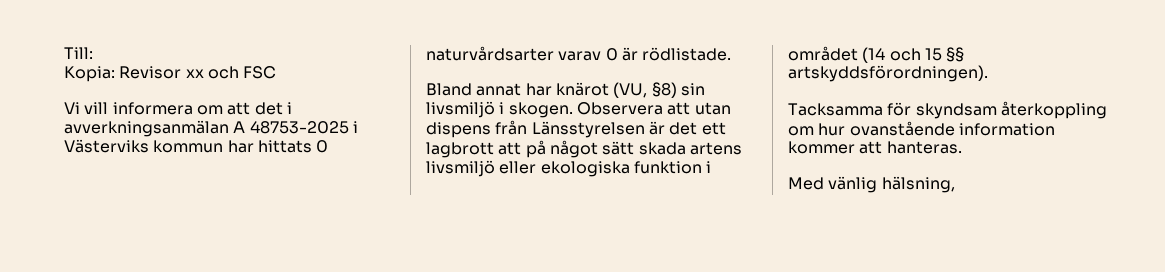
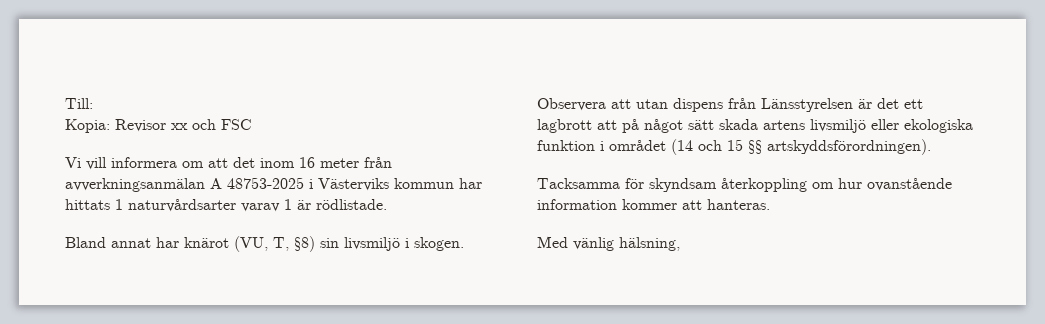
[286,102,292,114] i -> [260,157,392,168] inom 16 meter från
[316,140,329,153] 0 -> [115,199,123,210] 1
[605,48,618,61] 0 -> [284,199,292,210] 1
(648, 90) none -> [273,237,289,251] T,

